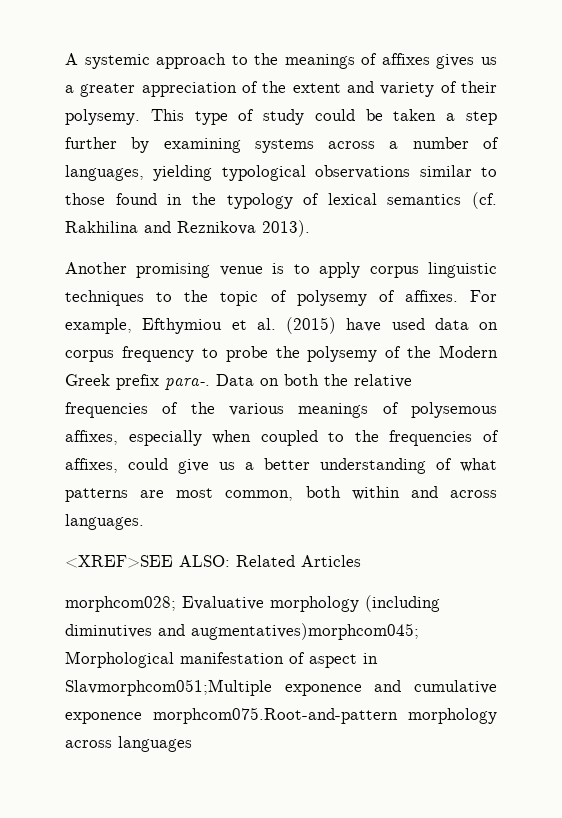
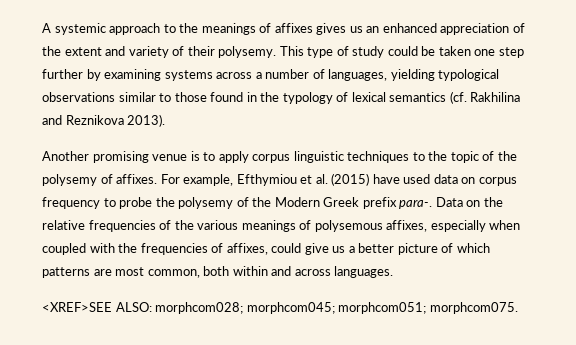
[65,83,136,97] a greater -> [366,23,437,33] an enhanced
[446,113,456,121] a -> [474,49,496,56] one
(287, 296) none -> [497,151,517,161] the
[284,374,319,386] both -> (481, 203) none
[328,432,345,442] to -> [89,243,115,253] with
[320,458,497,474] understanding of what -> [397,243,490,255] picture of which
[236,555,361,567] [65,595,440,612] [65,623,419,640] [65,651,378,668] [65,679,497,696] [65,707,497,724] [65,736,192,752] Related Articles // morphcom028; Evaluative morphology (including diminutives and augmentatives)morphcom045; Morphological manifestation of aspect in Slavmorphcom051;Multiple exponence and cumulative exponence morphcom075.Root-and-pattern morphology across languages -> [155,302,518,314] morphcom028; morphcom045; morphcom051; morphcom075.

